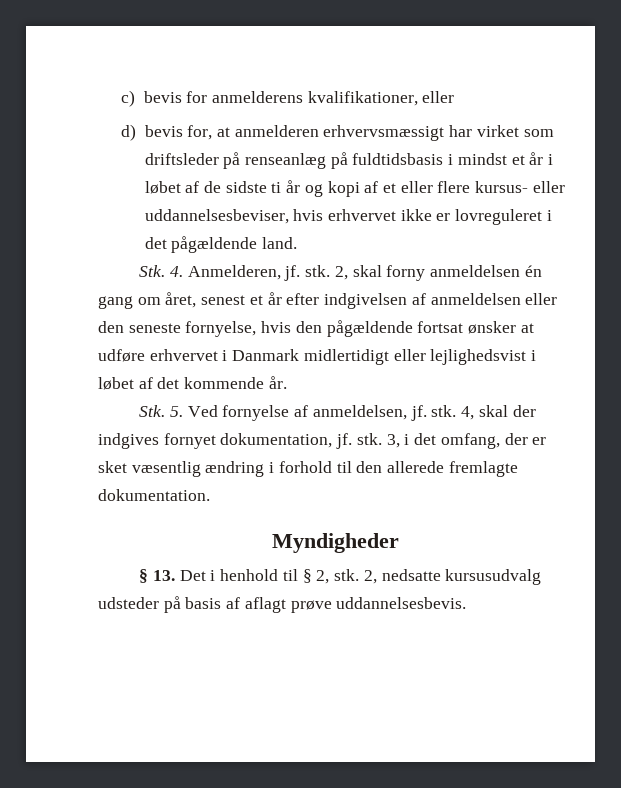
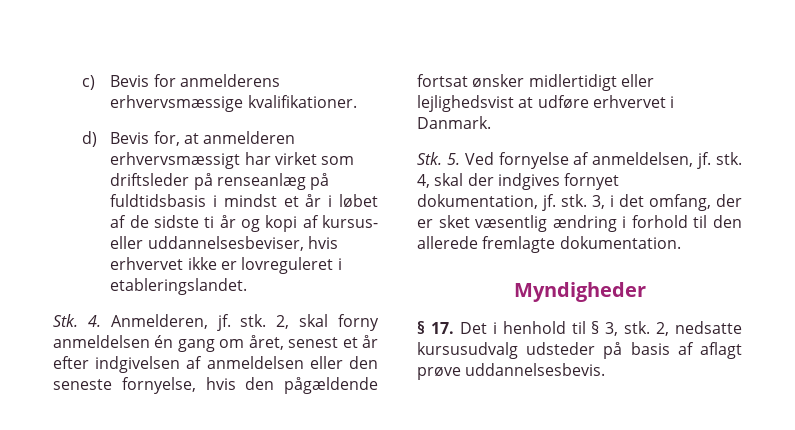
[143,91,182,103] bevis -> [110,75,150,87] Bevis
[307,91,455,106] kvalifikationer, eller -> [110,95,357,112] erhvervsmæssige kvalifikationer.
[144,125,183,137] bevis -> [110,132,150,144] Bevis
[383,181,471,193] et eller flere -> (319, 221) none
[144,236,297,253] det pågældende land. -> [110,278,248,295] etableringslandet.
(517, 327) none -> [528,74,654,91] [417,95,514,112] midlertidigt eller lejlighedsvist
[232,349,537,365] [98,376,287,390] Danmark midlertidigt eller lejlighedsvist i løbet af det kommende år. -> [417,116,491,129] Danmark.
[152,570,175,581] 13. -> [430,322,454,334] 17.
[316,570,330,584] 2, -> [605,322,619,336] 3,

